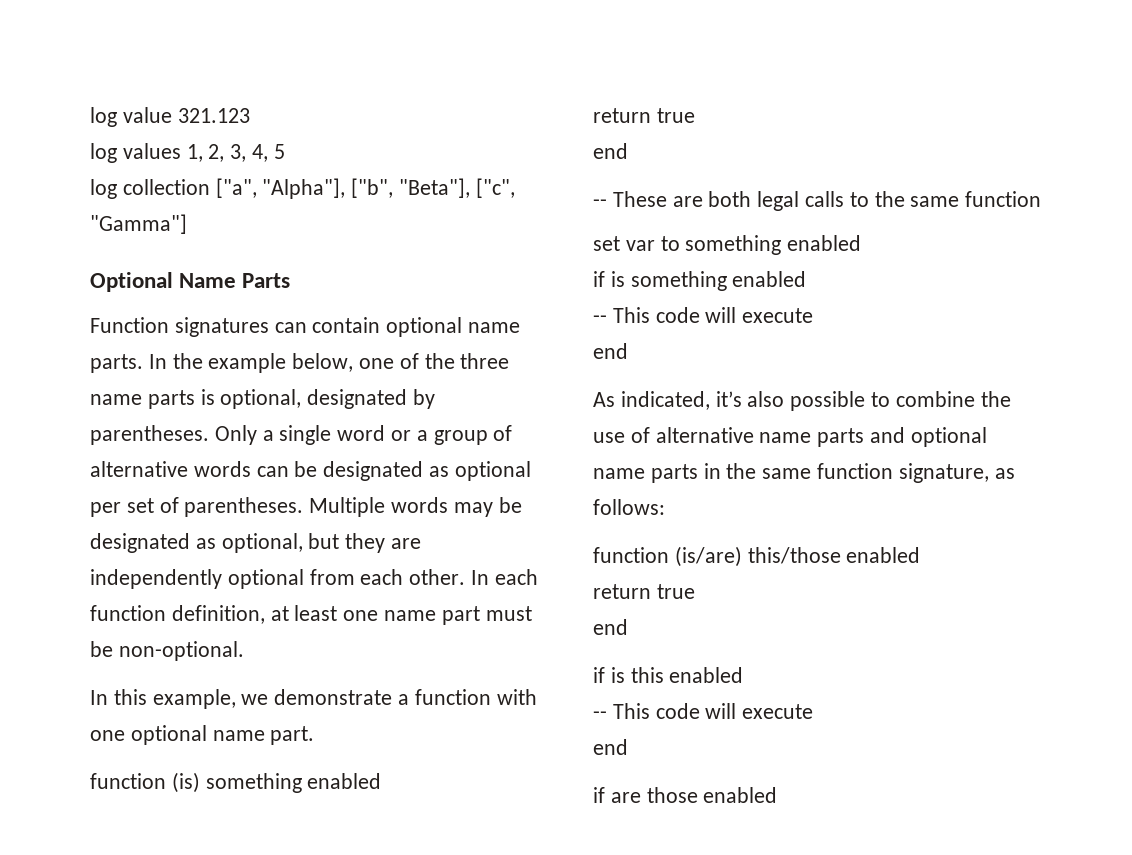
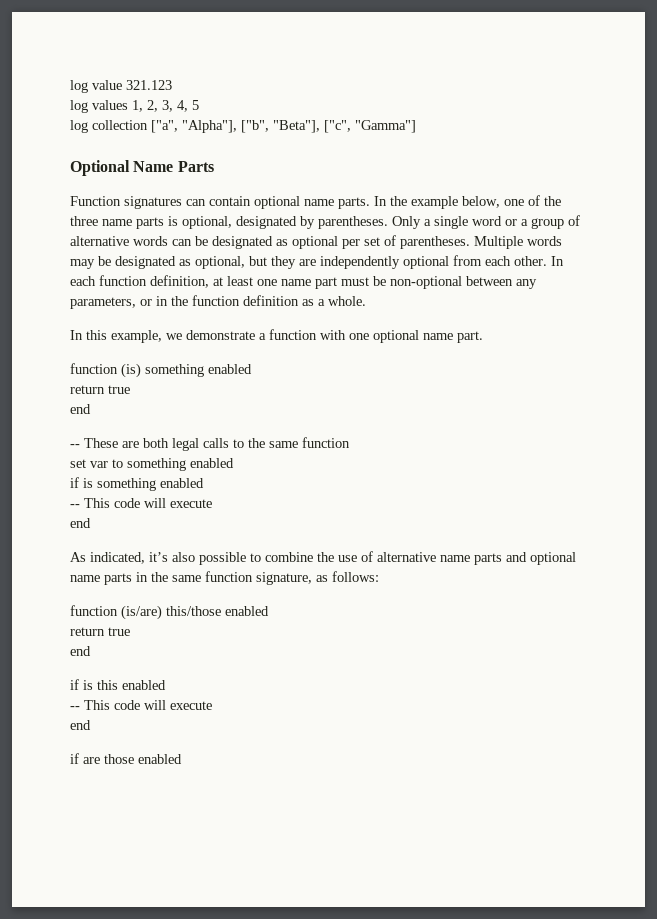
[118,641,244,661] non-optional. -> [390,276,537,289] [70,295,366,309] non-optional between any parameters, or in the function definition as a whole.

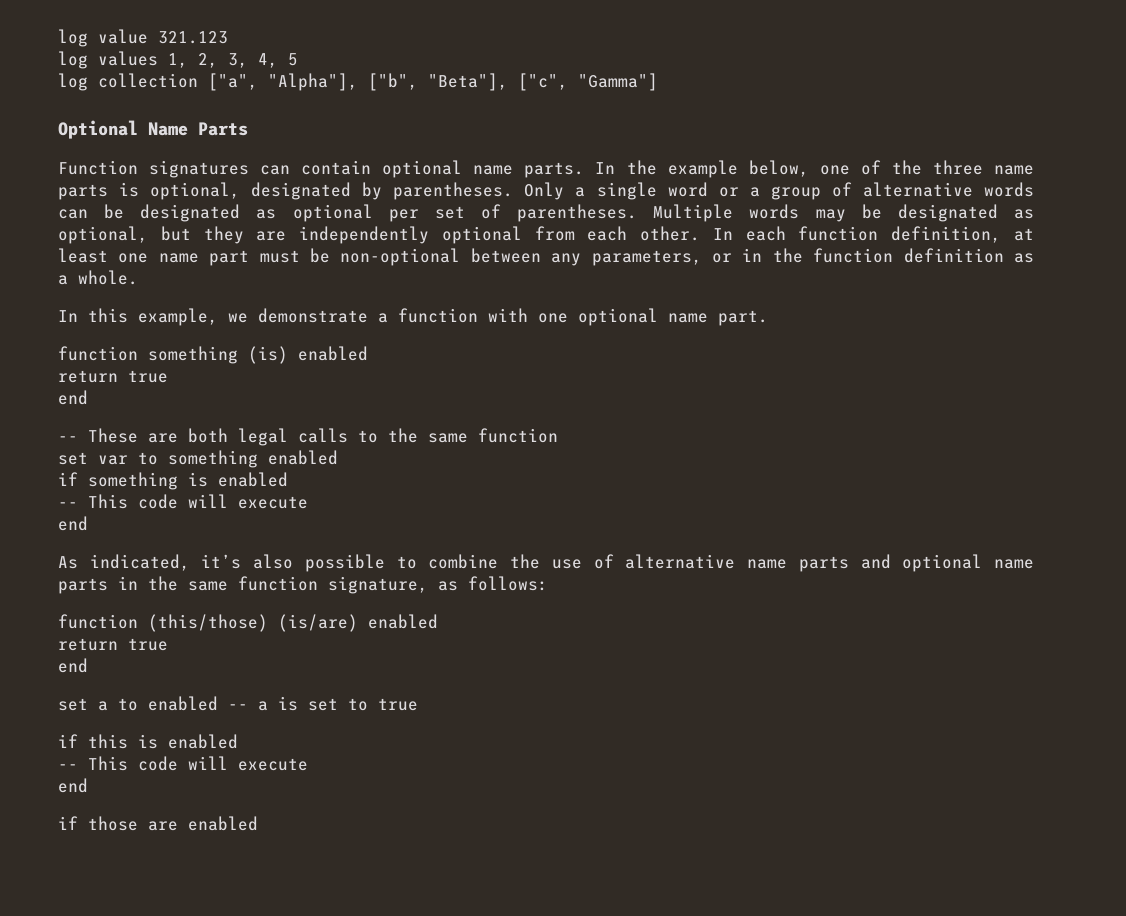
[121,363,204,378] (is) something -> [148,346,288,364] something (is)
[83,478,156,491] is something -> [88,472,208,490] something is
[121,605,269,620] [70,627,130,636] [70,646,91,656] [70,679,118,690] (is/are) this/those enabled // return true // end // if is this -> [148,614,438,632] [58,638,168,651] [58,658,88,673] [58,696,418,711] [58,734,158,749] (this/those) (is/are) enabled // return true // end // set a to enabled -- a is set to true // if this is
[83,754,134,764] are those -> [88,816,178,831] those are

